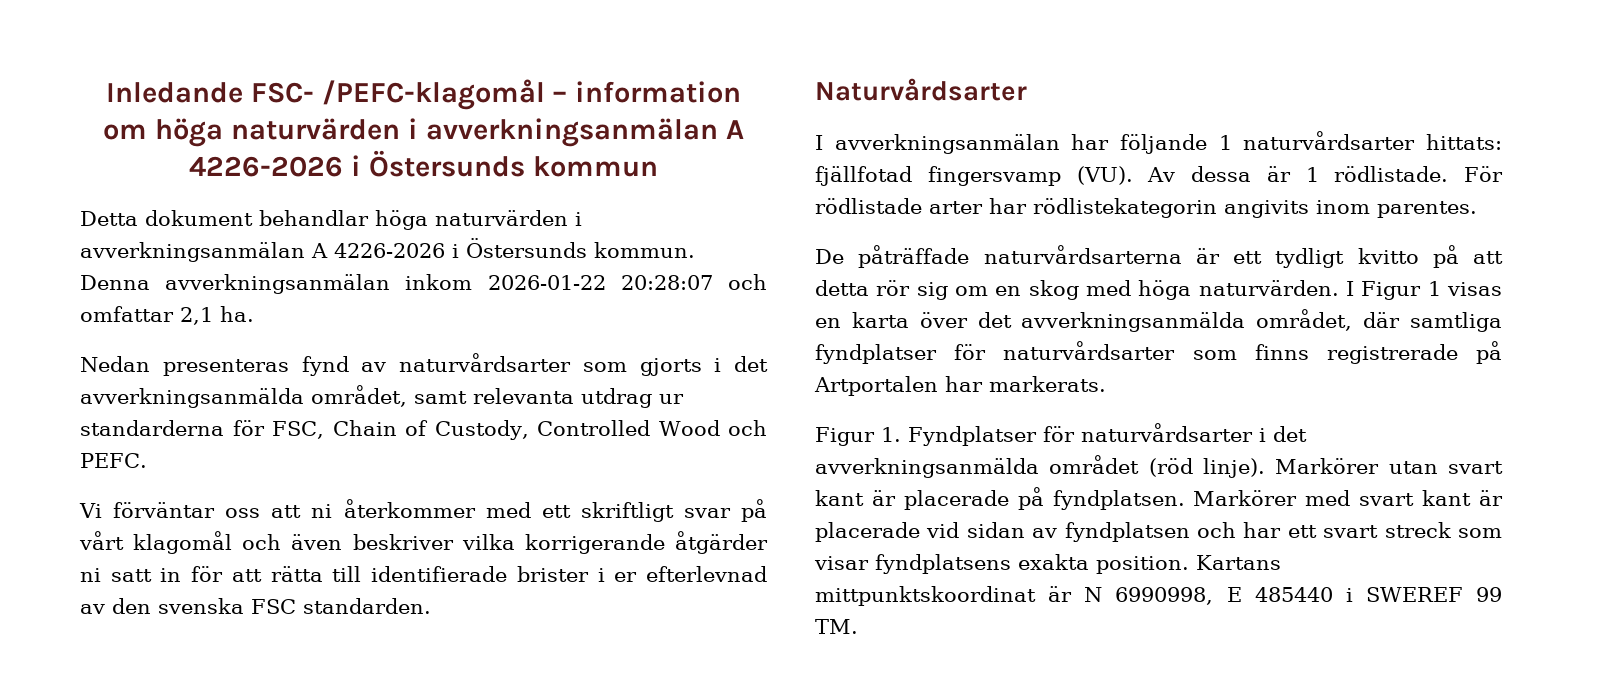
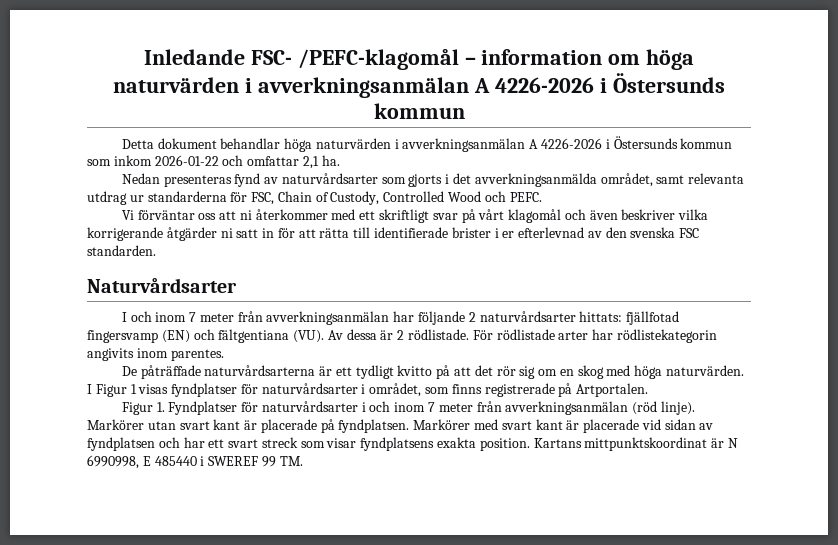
[594,242,695,258] [80,274,391,294] kommun. Denna avverkningsanmälan -> [680,138,733,149] [87,159,111,166] kommun som
[620,275,713,290] 20:28:07 -> (219, 160) none
(823, 142) none -> [130,311,263,322] och inom 7 meter från
[1218,135,1232,150] 1 -> [468,312,476,322] 2
(1061, 176) none -> [161,329,290,343] (EN) och fältgentiana
[1305,167,1319,182] 1 -> [397,330,405,340] 2
[815,280,869,296] detta -> [474,365,493,376] det
[815,309,1502,332] en karta över det avverkningsanmälda området, där samtliga -> (169, 389) none
(1176, 350) none -> [361,383,422,397] i området,
[814,376,1106,396] Artportalen har markerats. -> [576,383,649,397] Artportalen.
[1273,426,1307,442] [815,455,1140,478] det avverkningsanmälda området -> [369,401,629,415] och inom 7 meter från avverkningsanmälan

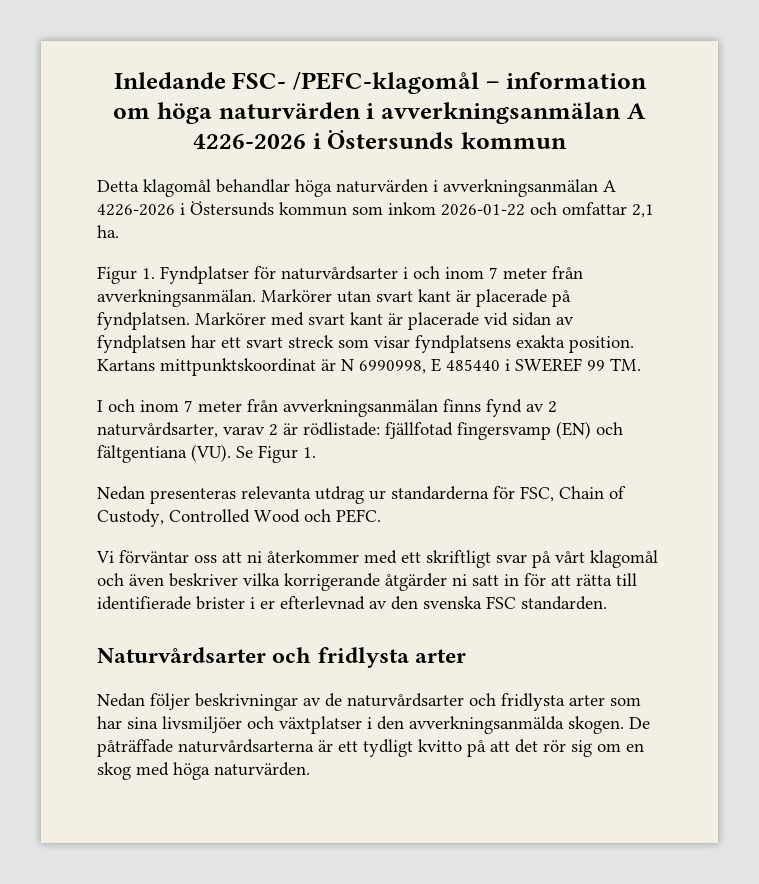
[157,138,217,149] dokument -> [143,179,211,197] klagomål
[121,173,685,187] Nedan presenteras fynd av naturvårdsarter som gjorts i det avverkningsanmälda området, samt -> [97,266,583,284] [97,289,571,307] [97,312,574,330] [97,335,634,353] [97,358,641,376] [97,399,557,417] [97,421,623,440] [97,444,316,463] [97,486,236,504] Figur 1. Fyndplatser för naturvårdsarter i och inom 7 meter från avverkningsanmälan. Markörer utan svart kant är placerade på fyndplatsen. Markörer med svart kant är placerade vid sidan av fyndplatsen har ett svart streck som visar fyndplatsens exakta position. Kartans mittpunktskoordinat är N 6990998, E 485440 i SWEREF 99 TM. // I och inom 7 meter från avverkningsanmälan finns fynd av 2 naturvårdsarter, varav 2 är rödlistade: fjällfotad fingersvamp (EN) och fältgentiana (VU). Se Figur 1. // Nedan presenteras
[121,311,680,325] [87,329,717,343] [87,348,224,361] // I och inom 7 meter från avverkningsanmälan har följande 2 naturvårdsarter hittats: fjällfotad fingersvamp (EN) och fältgentiana (VU). Av dessa är 2 rödlistade. För rödlistade arter har rödlistekategorin angivits inom parentes. // -> [272,647,467,668] [97,693,641,711] [97,716,624,734] och fridlysta arter // Nedan följer beskrivningar av de naturvårdsarter och fridlysta arter som har sina livsmiljöer och växtplatser i den avverkningsanmälda skogen.
[87,383,649,397] [121,401,695,415] [87,419,714,433] [87,437,738,451] [87,455,303,469] I Figur 1 visas fyndplatser för naturvårdsarter i området, som finns registrerade på Artportalen. // Figur 1. Fyndplatser för naturvårdsarter i och inom 7 meter från avverkningsanmälan (röd linje). Markörer utan svart kant är placerade på fyndplatsen. Markörer med svart kant är placerade vid sidan av fyndplatsen och har ett svart streck som visar fyndplatsens exakta position. Kartans mittpunktskoordinat är N 6990998, E 485440 i SWEREF 99 TM. -> (310, 769) none

